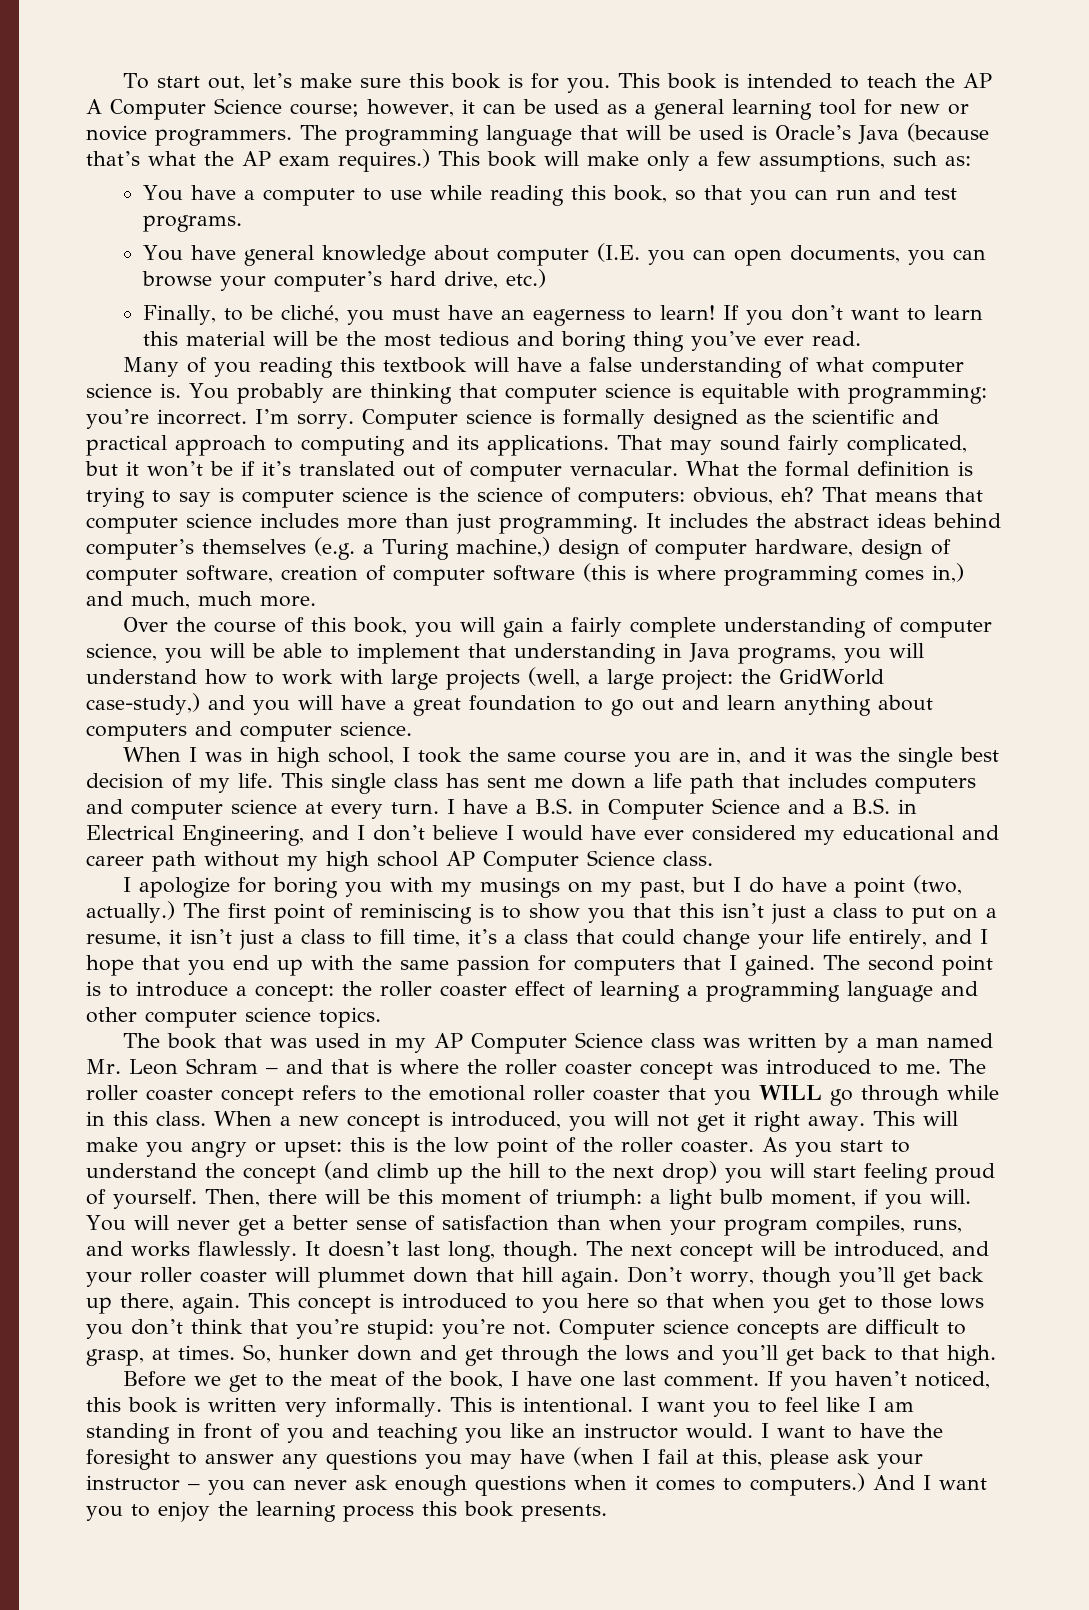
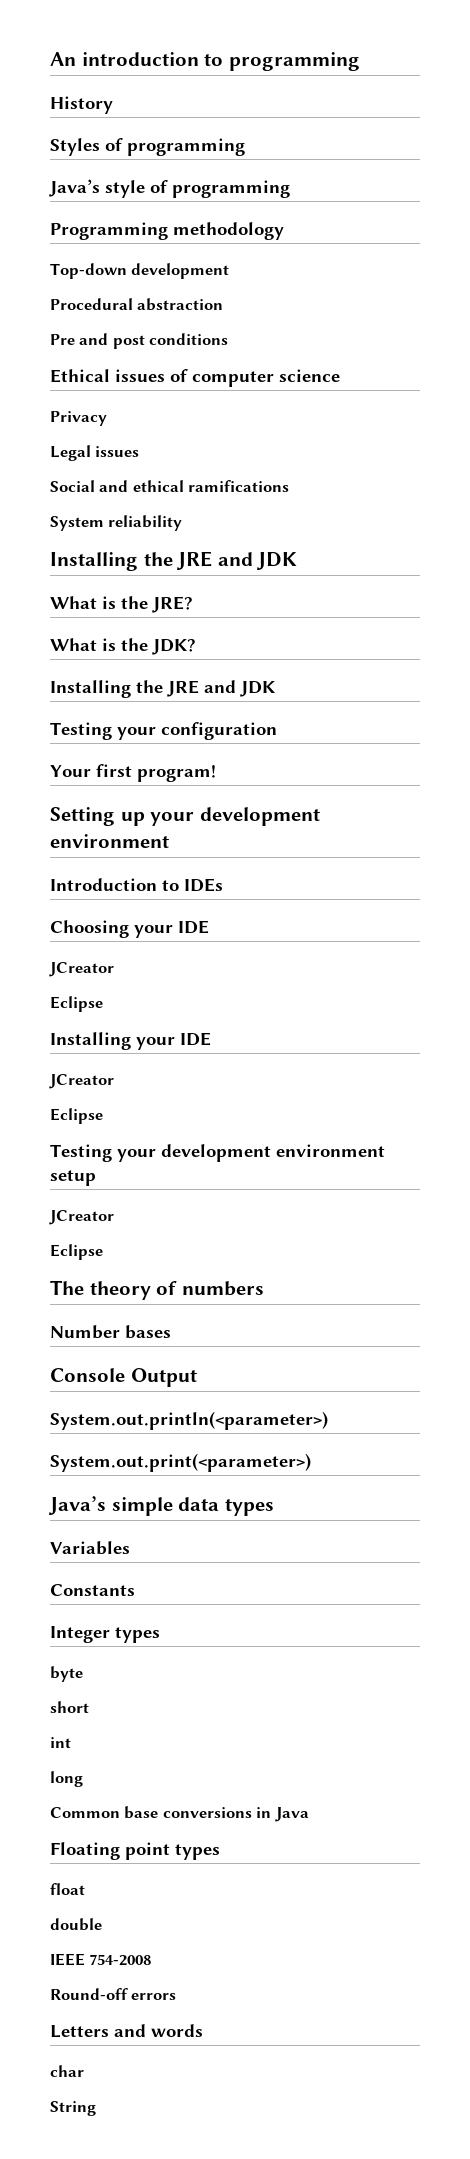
[122,73,992,93] [86,98,969,120] [86,123,989,146] [86,149,971,172] [142,185,957,206] [142,215,242,232] [142,243,986,266] [141,269,546,292] [142,305,983,326] [142,331,861,352] [122,357,964,378] [86,383,987,404] [86,409,939,430] [86,435,967,456] [85,461,973,482] [86,487,983,508] [86,513,1001,534] [86,537,951,560] [86,563,964,586] [86,591,316,609] [122,617,992,638] [86,643,924,664] [86,667,884,690] [86,693,933,716] [86,721,412,742] [122,747,999,768] [86,773,976,794] [86,798,917,820] [86,825,999,846] [86,850,713,872] [122,875,962,898] [86,901,997,924] [86,929,988,950] [86,955,993,976] [86,981,978,1002] [86,1007,381,1028] [122,1032,993,1054] [86,1058,986,1080] [86,1085,999,1106] [86,1111,958,1132] [86,1137,910,1158] [86,1161,995,1184] [86,1189,971,1210] [86,1215,962,1236] [86,1241,989,1262] [86,1266,984,1288] [86,1293,984,1314] [86,1319,966,1340] [86,1344,996,1366] [122,1371,990,1392] [86,1397,914,1417] [86,1423,943,1444] [86,1447,923,1470] [86,1473,987,1496] [86,1501,607,1522] To start out, let’s make sure this book is for you. This book is intended to teach the AP A Computer Science course; however, it can be used as a general learning tool for new or novice programmers. The programming language that will be used is Oracle’s Java (because that’s what the AP exam requires.) This book will make only a few assumptions, such as: // You have a computer to use while reading this book, so that you can run and test programs. // You have general knowledge about computer (I.E. you can open documents, you can browse your computer’s hard drive, etc.) // Finally, to be cliché, you must have an eagerness to learn! If you don’t want to learn this material will be the most tedious and boring thing you’ve ever read. // Many of you reading this textbook will have a false understanding of what computer science is. You probably are thinking that computer science is equitable with programming: you’re incorrect. I’m sorry. Computer science is formally designed as the scientific and practical approach to computing and its applications. That may sound fairly complicated, but it won’t be if it’s translated out of computer vernacular. What the formal definition is trying to say is computer science is the science of computers: obvious, eh? That means that computer science includes more than just programming. It includes the abstract ideas behind computer’s themselves (e.g. a Turing machine,) design of computer hardware, design of computer software, creation of computer software (this is where programming comes in,) and much, much more. // Over the course of this book, you will gain a fairly complete understanding of computer science, you will be able to implement that understanding in Java programs, you will understand how to work with large projects (well, a large project: the GridWorld case-study,) and you will have a great foundation to go out and learn anything about computers and computer science. // When I was in high school, I took the same course you are in, and it was the single best decision of my life. This single class has sent me down a life path that includes computers and computer science at every turn. I have a B.S. in Computer Science and a B.S. in Electrical Engineering, and I don’t believe I would have ever considered my educational and career path without my high school AP Computer Science class. // I apologize for boring you with my musings on my past, but I do have a point (two, actually.) The first point of reminiscing is to show you that this isn’t just a class to put on a resume, it isn’t just a class to fill time, it’s a class that could change your life entirely, and I hope that you end up with the same passion for computers that I gained. The second point is to introduce a concept: the roller coaster effect of learning a programming language and other computer science topics. // The book that was used in my AP Computer Science class was written by a man named Mr. Leon Schram – and that is where the roller coaster concept was introduced to me. The roller coaster concept refers to the emotional roller coaster that you WILL go through while in this class. When a new concept is introduced, you will not get it right away. This will make you angry or upset: this is the low point of the roller coaster. As you start to understand the concept (and climb up the hill to the next drop) you will start feeling proud of yourself. Then, there will be this moment of triumph: a light bulb moment, if you will. You will never get a better sense of satisfaction than when your program compiles, runs, and works flawlessly. It doesn’t last long, though. The next concept will be introduced, and your roller coaster will plummet down that hill again. Don’t worry, though you’ll get back up there, again. This concept is introduced to you here so that when you get to those lows you don’t think that you’re stupid: you’re not. Computer science concepts are difficult to grasp, at times. So, hunker down and get through the lows and you’ll get back to that high. // Before we get to the meat of the book, I have one last comment. If you haven’t noticed, this book is written very informally. This is intentional. I want you to feel like I am standing in front of you and teaching you like an instructor would. I want to have the foresight to answer any questions you may have (when I fail at this, please ask your instructor – you can never ask enough questions when it comes to computers.) And I want you to enjoy the learning process this book presents. -> [50,52,360,71] [50,96,113,114] [50,138,245,156] [49,179,290,198] [50,222,284,240] [50,263,230,279] [50,298,224,311] [50,333,229,349] [50,369,340,387] [50,411,107,426] [50,445,140,461] [50,480,290,492] [50,515,183,531] [50,551,298,571] [50,596,193,613] [50,638,196,655] [50,680,276,698] [50,722,277,740] [50,764,216,782] [50,807,320,826] [50,834,169,848] [50,878,223,892] [50,920,209,938] [49,962,114,977] [50,996,103,1012] [50,1032,211,1050] [49,1074,114,1089] [50,1108,103,1124] [50,1144,385,1162] [50,1170,96,1186] [49,1210,114,1225] [50,1244,103,1260] [50,1280,264,1300] [50,1325,171,1339] [50,1368,197,1387] [50,1411,328,1430] [50,1453,311,1472] [48,1496,274,1516] [50,1541,130,1555] [50,1584,135,1596] [50,1626,160,1643] [50,1666,83,1682] [50,1701,89,1713] [50,1737,71,1748] [50,1771,83,1787] [50,1806,309,1822] [50,1842,220,1860] [50,1883,85,1895] [50,1918,102,1931] [50,1953,152,1966] [50,1988,177,2000] [50,2024,203,2038] [50,2065,84,2077] [50,2101,96,2116] An introduction to programming // History // Styles of programming // Java’s style of programming // Programming methodology // Top-down development // Procedural abstraction // Pre and post conditions // Ethical issues of computer science // Privacy // Legal issues // Social and ethical ramifications // System reliability // Installing the JRE and JDK // What is the JRE? // What is the JDK? // Installing the JRE and JDK // Testing your configuration // Your first program! // Setting up your development environment // Introduction to IDEs // Choosing your IDE // JCreator // Eclipse // Installing your IDE // JCreator // Eclipse // Testing your development environment setup // JCreator // Eclipse // The theory of numbers // Number bases // Console Output // System.out.println(<parameter>) // System.out.print(<parameter>) // Java’s simple data types // Variables // Constants // Integer types // byte // short // int // long // Common base conversions in Java // Floating point types // float // double // IEEE 754-2008 // Round-off errors // Letters and words // char // String

